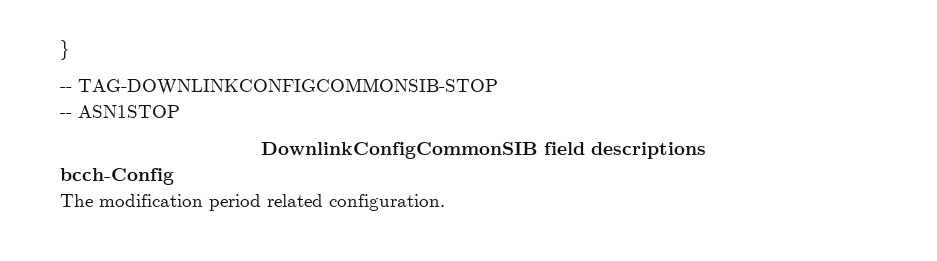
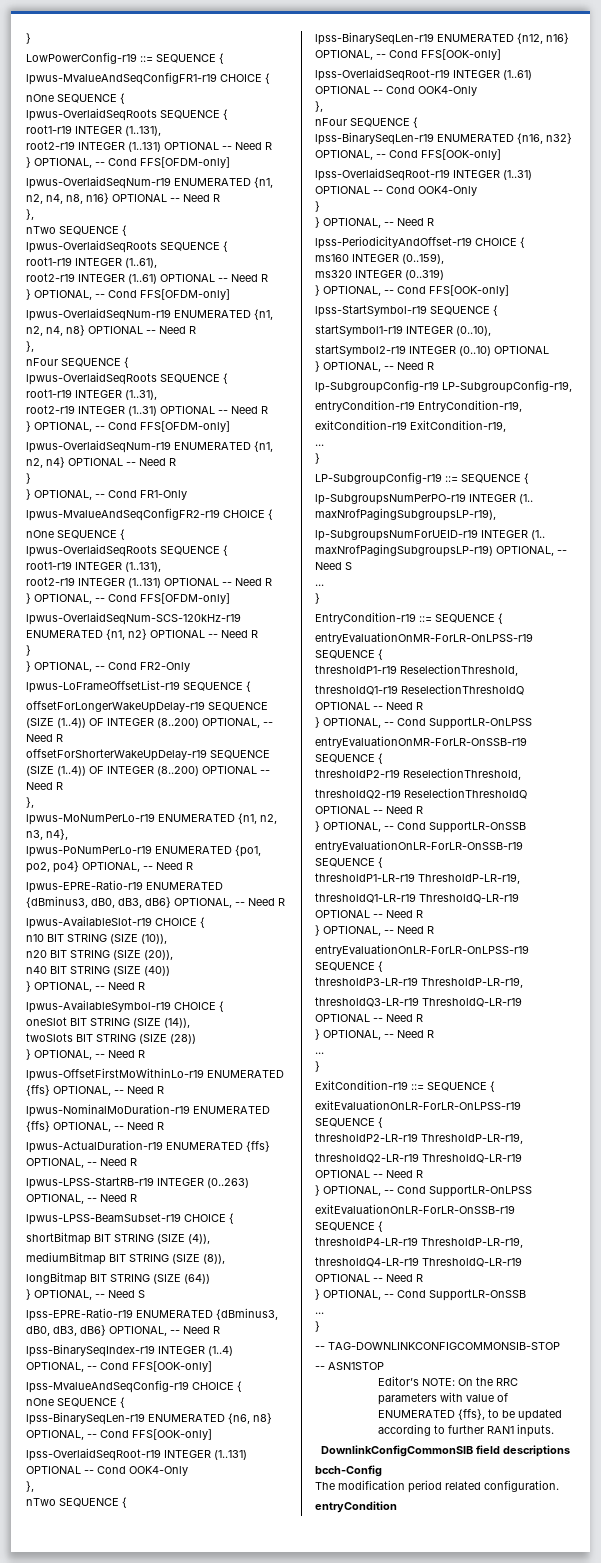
[60,40,70,60] [60,78,498,95] [60,105,180,118] } // -- TAG-DOWNLINKCONFIGCOMMONSIB-STOP // -- ASN1STOP -> [26,33,31,44] [26,52,224,64] [26,72,270,85] [26,93,125,104] [26,108,228,121] [26,125,161,136] [26,141,272,152] [26,157,230,168] [26,176,273,189] [26,193,220,204] [26,209,34,220] [26,225,127,236] [26,240,228,253] [26,257,157,268] [26,273,268,284] [26,289,230,300] [26,308,273,321] [26,325,196,336] [26,341,34,352] [26,357,129,368] [26,372,228,385] [26,389,157,400] [26,405,268,416] [26,421,230,432] [26,440,273,453] [26,457,176,468] [26,473,31,484] [26,489,187,500] [26,508,273,521] [26,529,125,540] [26,544,228,557] [26,561,161,572] [26,577,272,588] [26,593,230,604] [26,612,241,625] [26,629,258,640] [26,645,31,656] [26,661,190,672] [26,680,251,693] [26,701,268,713] [26,718,273,728] [26,734,63,742] [26,749,270,761] [26,766,270,776] [26,782,63,790] [26,797,34,808] [26,813,277,825] [26,829,68,840] [26,845,261,857] [26,861,193,873] [26,880,223,893] [26,896,285,908] [26,916,205,929] [26,934,167,944] [26,950,173,960] [26,966,170,976] [26,981,145,992] [26,1000,224,1013] [26,1017,190,1028] [26,1033,196,1044] [26,1049,145,1060] [26,1068,284,1081] [26,1085,164,1096] [26,1104,270,1117] [26,1121,164,1132] [26,1140,270,1153] [26,1158,137,1168] [26,1177,249,1189] [26,1194,137,1204] [26,1213,234,1225] [26,1232,210,1245] [26,1252,225,1265] [26,1272,210,1285] [26,1289,145,1300] [26,1308,278,1321] [26,1325,220,1336] [26,1344,233,1357] [26,1361,212,1372] [26,1380,242,1393] [26,1397,125,1408] [26,1412,272,1425] [26,1429,212,1440] [26,1448,247,1461] [26,1466,188,1476] [26,1481,34,1492] [26,1497,127,1508] [315,32,569,45] [315,49,501,60] [315,68,532,81] [315,86,477,96] [315,101,323,112] [315,117,418,128] [315,132,572,145] [315,149,501,160] [315,168,532,181] [315,186,477,196] [315,201,320,212] [315,217,434,228] [315,236,525,249] [315,253,444,264] [315,269,444,280] [315,285,509,296] [315,305,498,317] [315,325,491,336] [315,345,549,356] [315,361,434,372] [315,380,572,393] [315,400,522,412] [315,420,506,432] [315,444,324,446] [315,453,320,464] [315,472,529,485] [315,493,533,505] [315,508,496,521] [315,529,545,541] [315,544,567,557] [315,562,352,570] [315,584,324,586] [315,593,320,604] [315,612,503,624] [315,632,533,644] [315,649,383,660] [315,664,518,676] [315,684,524,695] [315,702,423,710] [315,717,532,729] [315,736,527,748] [315,753,383,764] [315,768,521,780] [315,788,527,799] [315,806,423,814] [315,821,526,833] [315,840,523,852] [315,857,383,868] [315,873,520,884] [315,893,519,903] [315,910,423,918] [315,925,434,936] [315,944,529,956] [315,961,383,972] [315,977,523,988] [315,997,522,1007] [315,1014,423,1022] [315,1029,434,1040] [315,1052,324,1054] [315,1061,320,1072] [315,1080,495,1092] [315,1100,521,1110] [315,1117,383,1128] [315,1133,523,1144] [315,1153,522,1163] [315,1170,423,1178] [315,1185,532,1197] [315,1204,515,1214] [315,1221,383,1232] [315,1237,523,1248] [315,1257,522,1267] [315,1274,423,1282] [315,1289,526,1301] [315,1312,324,1314] [315,1321,320,1332] [315,1342,560,1350] [315,1362,384,1370] [377,1376,518,1386] [377,1392,508,1405] [377,1409,562,1421] [377,1424,554,1437] } // LowPowerConfig-r19 ::= SEQUENCE { // lpwus-MvalueAndSeqConfigFR1-r19 CHOICE { // nOne SEQUENCE { // lpwus-OverlaidSeqRoots SEQUENCE { // root1-r19 INTEGER (1..131), // root2-r19 INTEGER (1..131) OPTIONAL -- Need R // } OPTIONAL, -- Cond FFS[OFDM-only] // lpwus-OverlaidSeqNum-r19 ENUMERATED {n1, n2, n4, n8, n16} OPTIONAL -- Need R // }, // nTwo SEQUENCE { // lpwus-OverlaidSeqRoots SEQUENCE { // root1-r19 INTEGER (1..61), // root2-r19 INTEGER (1..61) OPTIONAL -- Need R // } OPTIONAL, -- Cond FFS[OFDM-only] // lpwus-OverlaidSeqNum-r19 ENUMERATED {n1, n2, n4, n8} OPTIONAL -- Need R // }, // nFour SEQUENCE { // lpwus-OverlaidSeqRoots SEQUENCE { // root1-r19 INTEGER (1..31), // root2-r19 INTEGER (1..31) OPTIONAL -- Need R // } OPTIONAL, -- Cond FFS[OFDM-only] // lpwus-OverlaidSeqNum-r19 ENUMERATED {n1, n2, n4} OPTIONAL -- Need R // } // } OPTIONAL, -- Cond FR1-Only // lpwus-MvalueAndSeqConfigFR2-r19 CHOICE { // nOne SEQUENCE { // lpwus-OverlaidSeqRoots SEQUENCE { // root1-r19 INTEGER (1..131), // root2-r19 INTEGER (1..131) OPTIONAL -- Need R // } OPTIONAL, -- Cond FFS[OFDM-only] // lpwus-OverlaidSeqNum-SCS-120kHz-r19 ENUMERATED {n1, n2} OPTIONAL -- Need R // } // } OPTIONAL, -- Cond FR2-Only // lpwus-LoFrameOffsetList-r19 SEQUENCE { // offsetForLongerWakeUpDelay-r19 SEQUENCE (SIZE (1..4)) OF INTEGER (8..200) OPTIONAL, -- Need R // offsetForShorterWakeUpDelay-r19 SEQUENCE (SIZE (1..4)) OF INTEGER (8..200) OPTIONAL -- Need R // }, // lpwus-MoNumPerLo-r19 ENUMERATED {n1, n2, n3, n4}, // lpwus-PoNumPerLo-r19 ENUMERATED {po1, po2, po4} OPTIONAL, -- Need R // lpwus-EPRE-Ratio-r19 ENUMERATED {dBminus3, dB0, dB3, dB6} OPTIONAL, -- Need R // lpwus-AvailableSlot-r19 CHOICE { // n10 BIT STRING (SIZE (10)), // n20 BIT STRING (SIZE (20)), // n40 BIT STRING (SIZE (40)) // } OPTIONAL, -- Need R // lpwus-AvailableSymbol-r19 CHOICE { // oneSlot BIT STRING (SIZE (14)), // twoSlots BIT STRING (SIZE (28)) // } OPTIONAL, -- Need R // lpwus-OffsetFirstMoWithinLo-r19 ENUMERATED {ffs} OPTIONAL, -- Need R // lpwus-NominalMoDuration-r19 ENUMERATED {ffs} OPTIONAL, -- Need R // lpwus-ActualDuration-r19 ENUMERATED {ffs} OPTIONAL, -- Need R // lpwus-LPSS-StartRB-r19 INTEGER (0..263) OPTIONAL, -- Need R // lpwus-LPSS-BeamSubset-r19 CHOICE { // shortBitmap BIT STRING (SIZE (4)), // mediumBitmap BIT STRING (SIZE (8)), // longBitmap BIT STRING (SIZE (64)) // } OPTIONAL, -- Need S // lpss-EPRE-Ratio-r19 ENUMERATED {dBminus3, dB0, dB3, dB6} OPTIONAL, -- Need R // lpss-BinarySeqIndex-r19 INTEGER (1..4) OPTIONAL, -- Cond FFS[OOK-only] // lpss-MvalueAndSeqConfig-r19 CHOICE { // nOne SEQUENCE { // lpss-BinarySeqLen-r19 ENUMERATED {n6, n8} OPTIONAL, -- Cond FFS[OOK-only] // lpss-OverlaidSeqRoot-r19 INTEGER (1..131) OPTIONAL -- Cond OOK4-Only // }, // nTwo SEQUENCE { // lpss-BinarySeqLen-r19 ENUMERATED {n12, n16} OPTIONAL, -- Cond FFS[OOK-only] // lpss-OverlaidSeqRoot-r19 INTEGER (1..61) OPTIONAL -- Cond OOK4-Only // }, // nFour SEQUENCE { // lpss-BinarySeqLen-r19 ENUMERATED {n16, n32} OPTIONAL, -- Cond FFS[OOK-only] // lpss-OverlaidSeqRoot-r19 INTEGER (1..31) OPTIONAL -- Cond OOK4-Only // } // } OPTIONAL, -- Need R // lpss-PeriodicityAndOffset-r19 CHOICE { // ms160 INTEGER (0..159), // ms320 INTEGER (0..319) // } OPTIONAL, -- Cond FFS[OOK-only] // lpss-StartSymbol-r19 SEQUENCE { // startSymbol1-r19 INTEGER (0..10), // startSymbol2-r19 INTEGER (0..10) OPTIONAL // } OPTIONAL, -- Need R // lp-SubgroupConfig-r19 LP-SubgroupConfig-r19, // entryCondition-r19 EntryCondition-r19, // exitCondition-r19 ExitCondition-r19, // ... // } // LP-SubgroupConfig-r19 ::= SEQUENCE { // lp-SubgroupsNumPerPO-r19 INTEGER (1.. maxNrofPagingSubgroupsLP-r19), // lp-SubgroupsNumForUEID-r19 INTEGER (1.. maxNrofPagingSubgroupsLP-r19) OPTIONAL, -- Need S // ... // } // EntryCondition-r19 ::= SEQUENCE { // entryEvaluationOnMR-ForLR-OnLPSS-r19 SEQUENCE { // thresholdP1-r19 ReselectionThreshold, // thresholdQ1-r19 ReselectionThresholdQ OPTIONAL -- Need R // } OPTIONAL, -- Cond SupportLR-OnLPSS // entryEvaluationOnMR-ForLR-OnSSB-r19 SEQUENCE { // thresholdP2-r19 ReselectionThreshold, // thresholdQ2-r19 ReselectionThresholdQ OPTIONAL -- Need R // } OPTIONAL, -- Cond SupportLR-OnSSB // entryEvaluationOnLR-ForLR-OnSSB-r19 SEQUENCE { // thresholdP1-LR-r19 ThresholdP-LR-r19, // thresholdQ1-LR-r19 ThresholdQ-LR-r19 OPTIONAL -- Need R // } OPTIONAL, -- Need R // entryEvaluationOnLR-ForLR-OnLPSS-r19 SEQUENCE { // thresholdP3-LR-r19 ThresholdP-LR-r19, // thresholdQ3-LR-r19 ThresholdQ-LR-r19 OPTIONAL -- Need R // } OPTIONAL, -- Need R // ... // } // ExitCondition-r19 ::= SEQUENCE { // exitEvaluationOnLR-ForLR-OnLPSS-r19 SEQUENCE { // thresholdP2-LR-r19 ThresholdP-LR-r19, // thresholdQ2-LR-r19 ThresholdQ-LR-r19 OPTIONAL -- Need R // } OPTIONAL, -- Cond SupportLR-OnLPSS // exitEvaluationOnLR-ForLR-OnSSB-r19 SEQUENCE { // thresholdP4-LR-r19 ThresholdP-LR-r19, // thresholdQ4-LR-r19 ThresholdQ-LR-r19 OPTIONAL -- Need R // } OPTIONAL, -- Cond SupportLR-OnSSB // ... // } // -- TAG-DOWNLINKCONFIGCOMMONSIB-STOP // -- ASN1STOP // Editor’s NOTE: On the RRC parameters with value of ENUMERATED {ffs}, to be updated according to further RAN1 inputs.
(445, 202) none -> [315,1501,397,1513] // entryCondition

